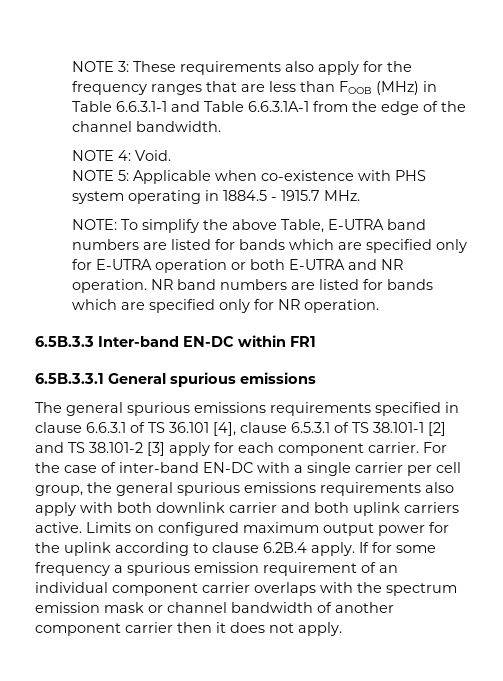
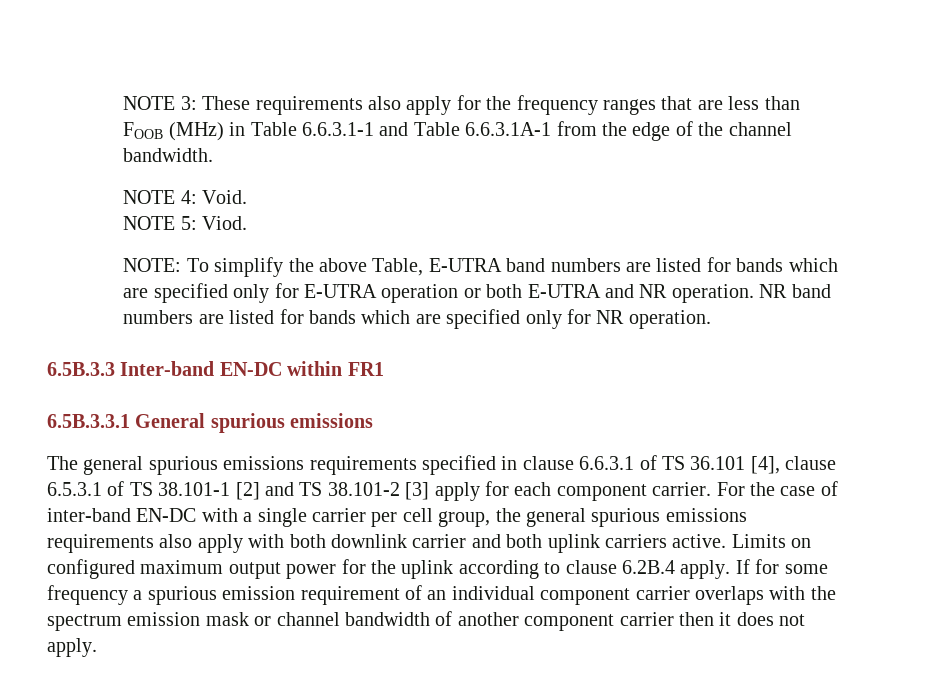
[132,170,426,184] [71,190,360,204] Applicable when co-existence with PHS system operating in 1884.5 - 1915.7 MHz. -> [202,216,248,230] Viod.

